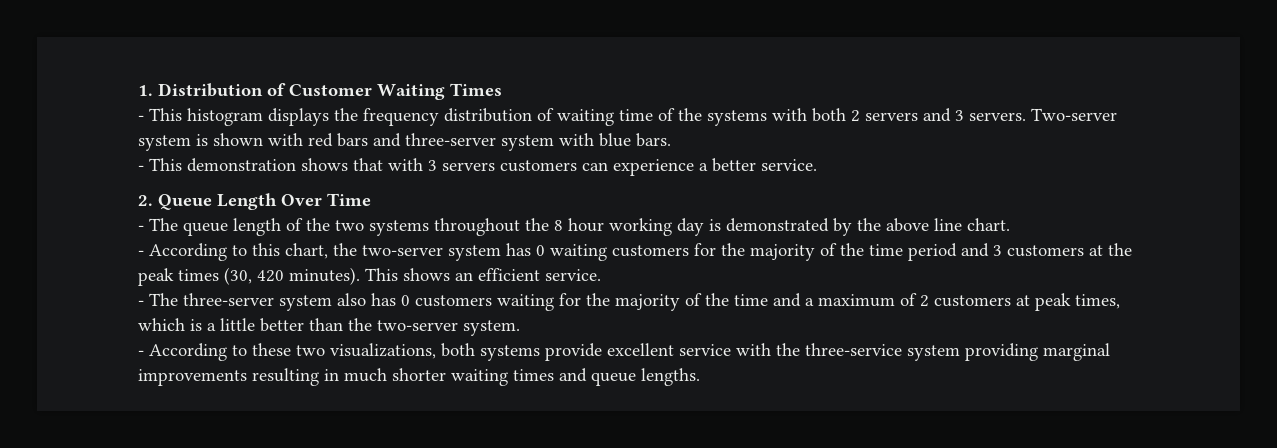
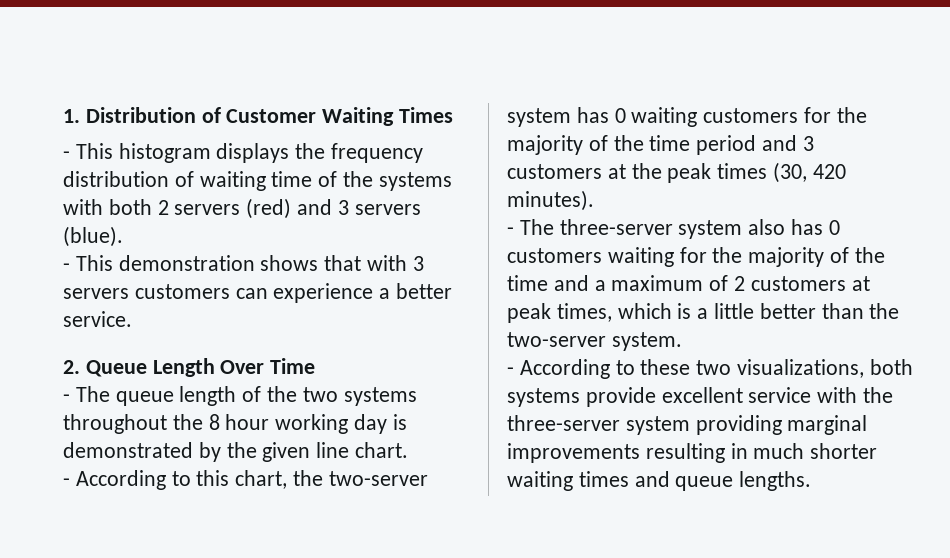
[923,108,1117,122] [138,133,671,151] and 3 servers. Two-server system is shown with red bars and three-server system with blue bars. -> [246,198,421,219] [63,226,123,247] (red) and 3 servers (blue).
[886,218,929,232] above -> [262,442,311,462] given
[365,268,601,281] This shows an efficient service. -> (594, 200) none
[805,343,902,356] three-service -> [507,415,620,431] three-server

